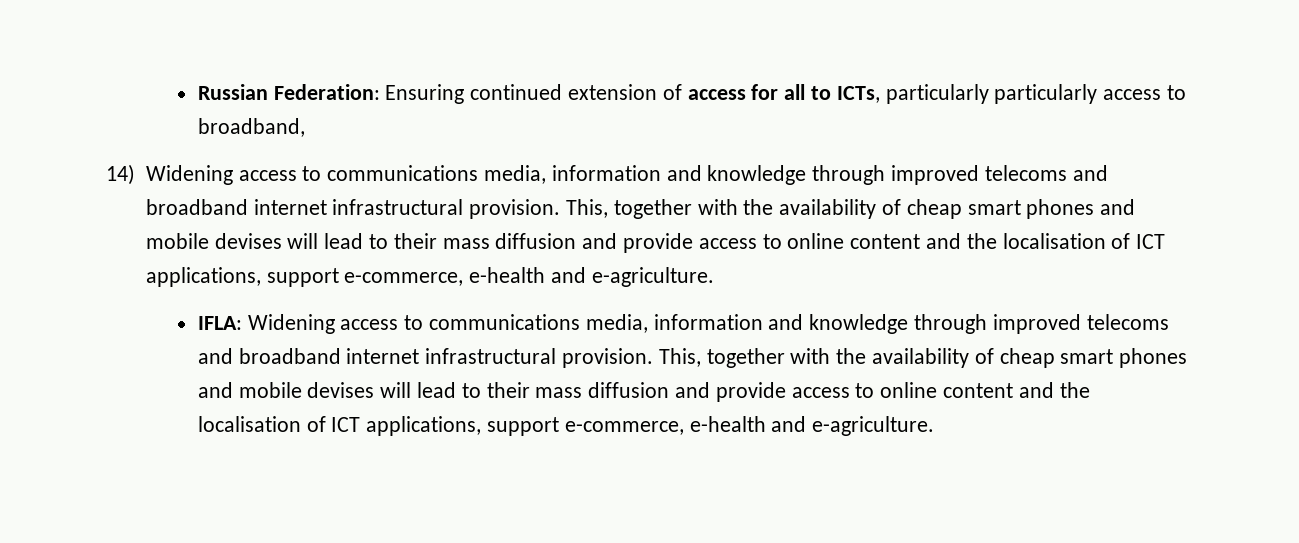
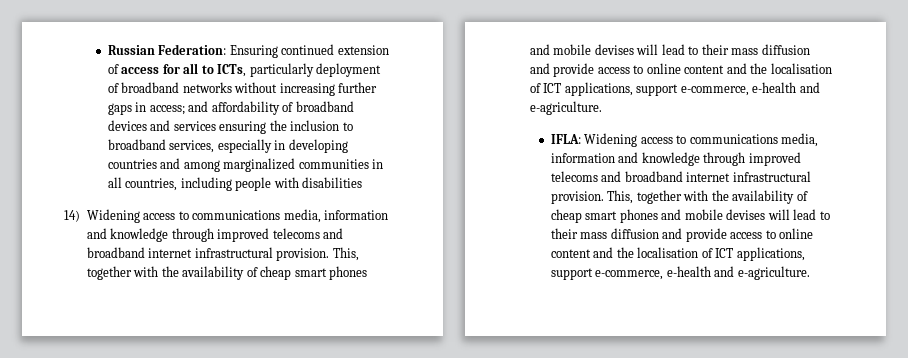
[994,84,1186,104] [197,118,305,137] particularly access to broadband, -> [316,63,382,77] [107,82,378,96] [107,101,354,115] [107,120,353,134] [107,139,348,153] [107,158,384,172] [107,177,363,191] deployment of broadband networks without increasing further gaps in access; and affordability of broadband devices and services ensuring the inclusion to broadband services, especially in developing countries and among marginalized communities in all countries, including people with disabilities

